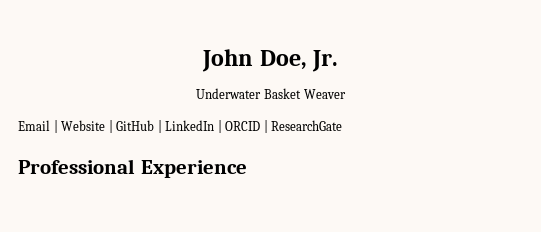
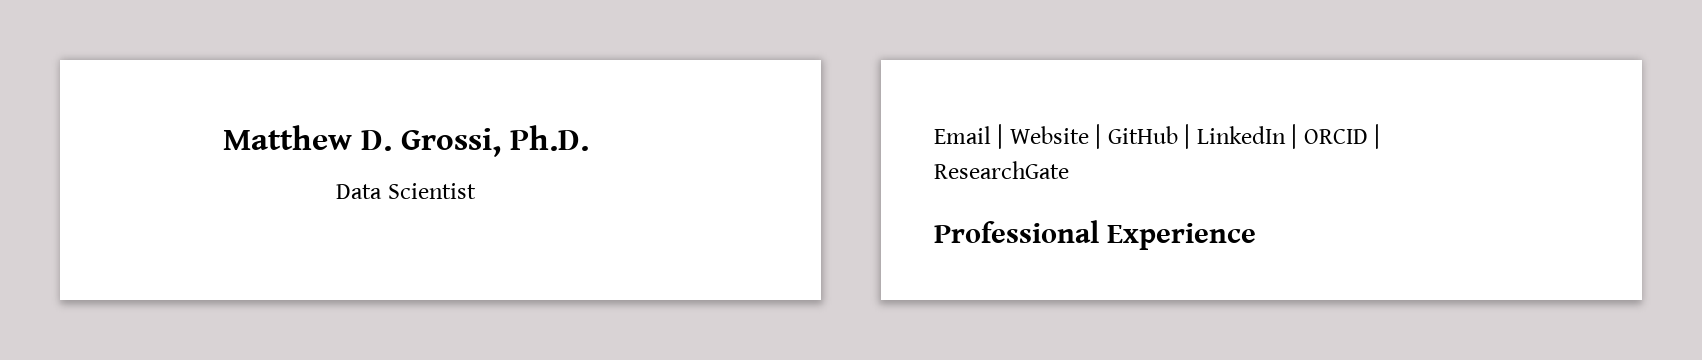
[202,49,338,72] [196,88,346,99] John Doe, Jr. // Underwater Basket Weaver -> [222,125,589,157] [336,183,476,199] Matthew D. Grossi, Ph.D. // Data Scientist

